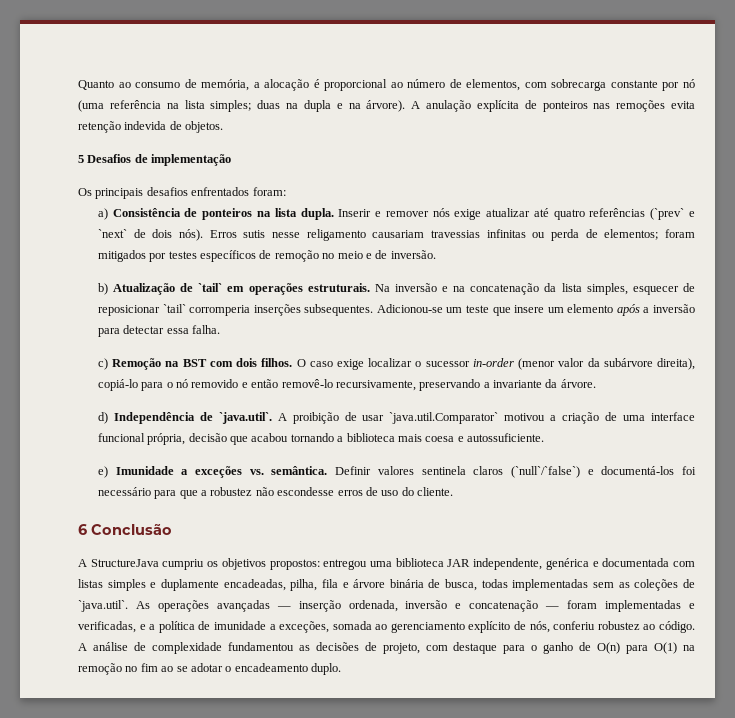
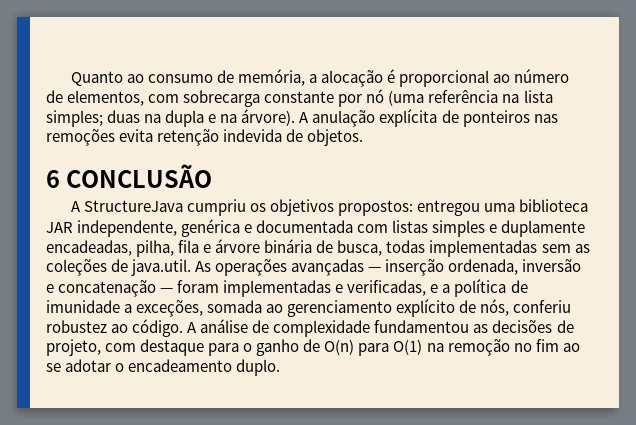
[78,154,232,166] [78,187,286,199] [97,208,695,220] [97,229,696,241] [97,250,436,262] [97,283,695,295] [97,304,695,316] [97,325,221,337] [97,358,695,370] [97,379,596,391] [97,412,695,424] [97,433,545,445] [97,466,697,478] [97,487,454,499] // 5 Desafios de implementação // Os principais desafios enfrentados foram: // a) Consistência de ponteiros na lista dupla. Inserir e remover nós exige atualizar até quatro referências (`prev` e `next` de dois nós). Erros sutis nesse religamento causariam travessias infinitas ou perda de elementos; foram mitigados por testes específicos de remoção no meio e de inversão. // b) Atualização de `tail` em operações estruturais. Na inversão e na concatenação da lista simples, esquecer de reposicionar `tail` corromperia inserções subsequentes. Adicionou-se um teste que insere um elemento após a inversão para detectar essa falha. // c) Remoção na BST com dois filhos. O caso exige localizar o sucessor in-order (menor valor da subárvore direita), copiá-lo para o nó removido e então removê-lo recursivamente, preservando a invariante da árvore. // d) Independência de `java.util`. A proibição de usar `java.util.Comparator` motivou a criação de uma interface funcional própria, decisão que acabou tornando a biblioteca mais coesa e autossuficiente. // e) Imunidade a exceções vs. semântica. Definir valores sentinela claros (`null`/`false`) e documentá-los foi necessário para que a robustez não escondesse erros de uso do cliente. -> (364, 137) none
[91,523,172,535] Conclusão -> [66,164,213,188] CONCLUSÃO
[78,600,128,612] `java.util`. -> [131,259,192,276] java.util.

